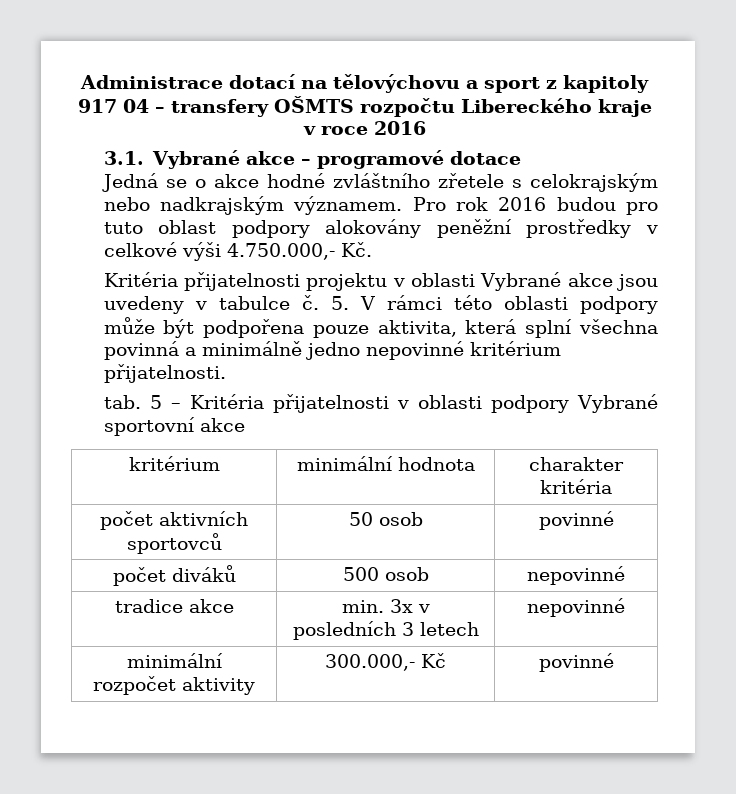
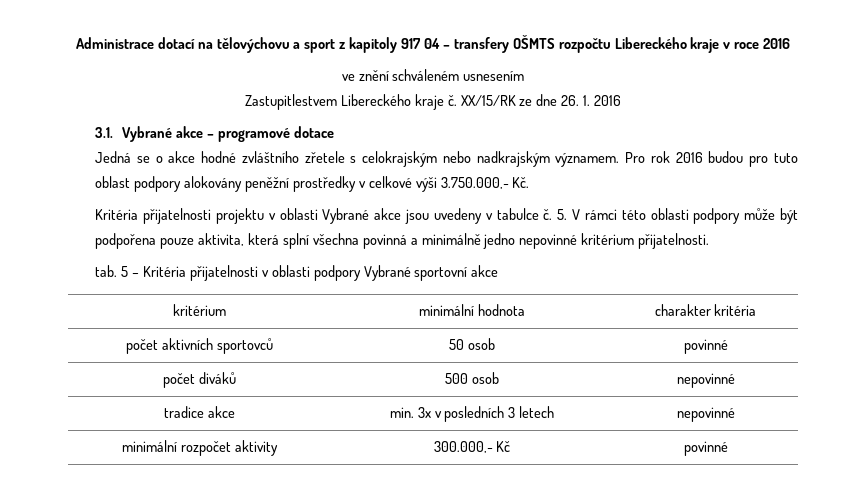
(426, 128) none -> [341,69,525,81] [244,94,622,110] // ve znění schváleném usnesením // Zastupitlestvem Libereckého kraje č. XX/15/RK ze dne 26. 1. 2016
[226,243,335,260] 4.750.000,- -> [440,177,509,189] 3.750.000,-

